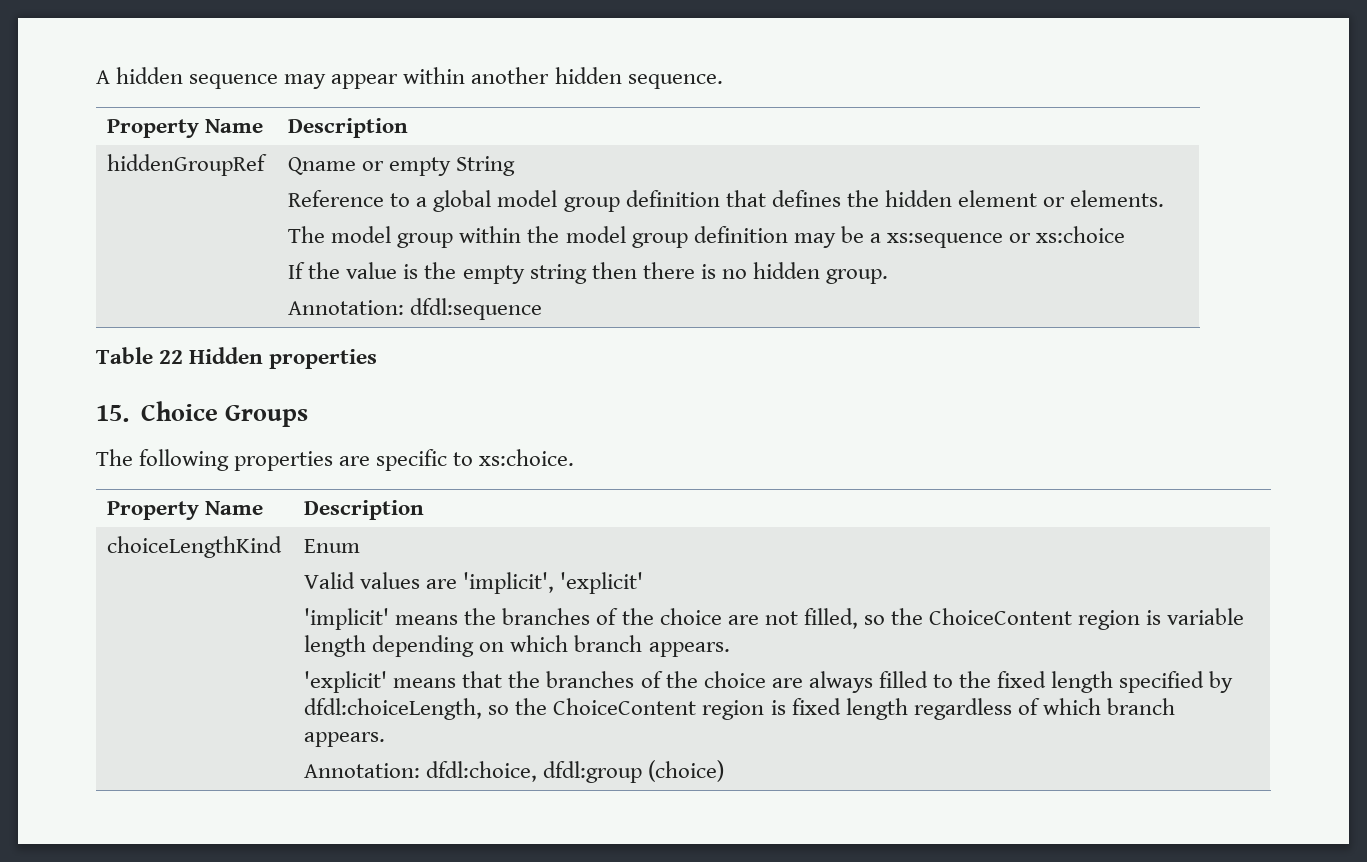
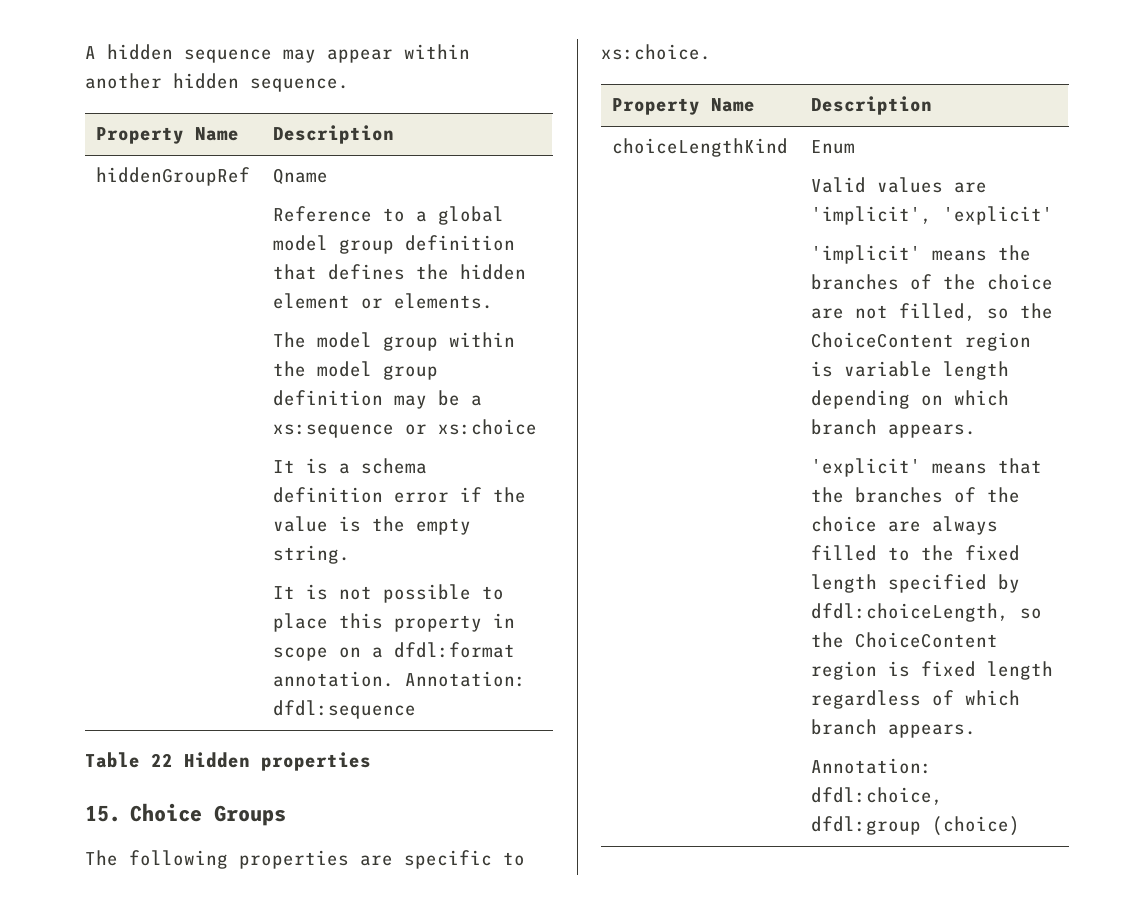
[362,156,516,176] or empty String -> (329, 176) none
[288,262,306,279] If -> [273,458,428,474] [273,487,483,503] It is a schema definition error if
[529,262,889,284] string then there is no hidden group. // -> [273,545,351,564] [273,584,505,603] [273,613,516,632] [273,642,516,661] [273,671,395,687] string. // It is not possible to place this property in scope on a dfdl:format annotation.

